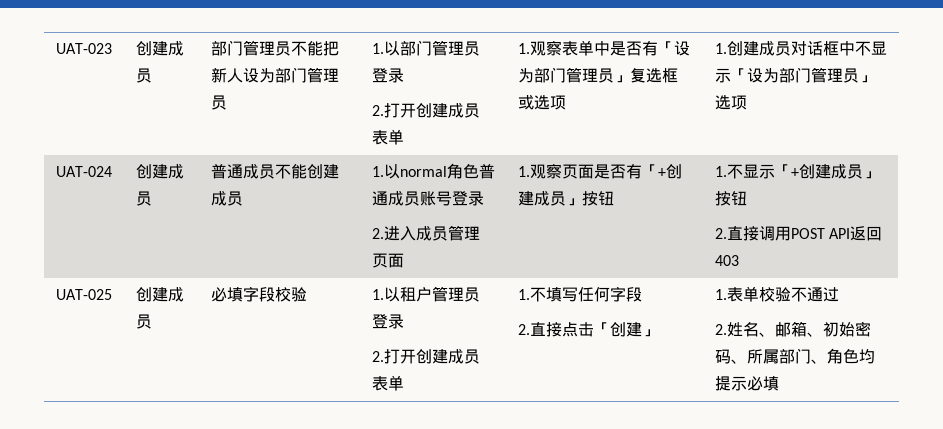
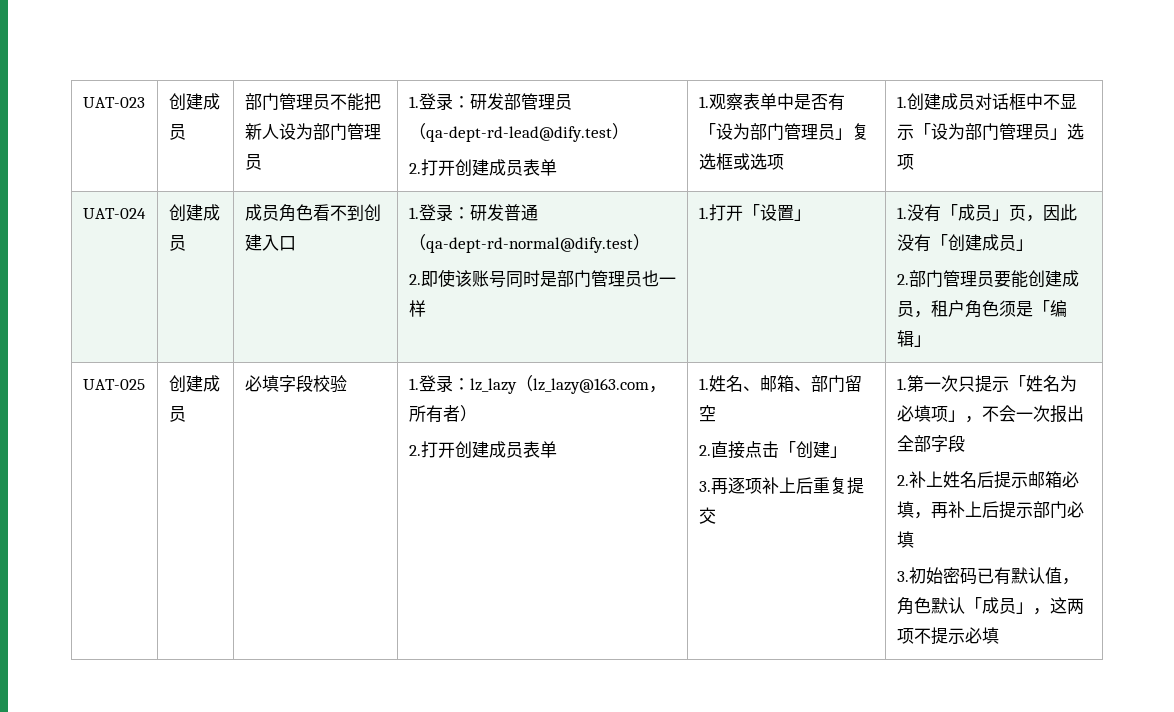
[383,40,480,56] [371,68,404,83] 以部门管理员登录 -> [418,93,572,110] [408,123,629,142] 登录：研发部管理员（qa-dept-rd-lead@dify.test）
[210,164,339,179] [210,191,243,206] [371,163,495,179] [371,191,484,206] [371,225,480,241] [371,253,404,268] [517,163,682,179] [517,191,614,206] [714,164,879,179] [714,191,747,206] [714,226,883,241] [714,255,739,266] 普通成员不能创建成员 | 1.以normal角色普通成员账号登录 // 2.进入成员管理页面 | 1.观察页面是否有「+创建成员」按钮 | 1.不显示「+创建成员」按钮 // 2.直接调用POST API返回403 -> [244,204,381,222] [244,234,296,251] [408,204,538,221] [408,234,650,253] [408,269,676,288] [408,300,426,317] [698,204,811,221] [896,204,1077,222] [896,234,1033,252] [896,270,1079,288] [896,300,1067,318] [896,330,931,347] 成员角色看不到创建入口 | 1.登录：研发普通（qa-dept-rd-normal@dify.test） // 2.即使该账号同时是部门管理员也一样 | 1.打开「设置」 | 1.没有「成员」页，因此没有「创建成员」 // 2.部门管理员要能创建成员，租户角色须是「编辑」
[383,286,480,302] [371,314,404,329] [371,349,480,364] [371,375,404,391] [517,286,642,302] 以租户管理员登录 // 2.打开创建成员表单 | 1.不填写任何字段 -> [418,375,666,394] [408,405,477,423] [408,441,557,459] [698,375,862,392] [698,405,716,422] 登录：lz_lazy（lz_lazy@163.com，所有者） // 2.打开创建成员表单 | 1.姓名、邮箱、部门留空
[714,286,839,302] [714,321,871,337] [714,348,875,364] | 1.表单校验不通过 // 2.姓名、邮箱、初始密码、所属部门、角色均 -> [698,477,864,495] [698,507,716,524] [896,375,1077,393] [896,405,1084,423] [896,435,965,452] [896,471,1079,489] [896,501,1084,519] [896,531,914,548] [896,567,1079,585] [896,597,1084,615] [896,628,931,644] // 3.再逐项补上后重复提交 | 1.第一次只提示「姓名为必填项」，不会一次报出全部字段 // 2.补上姓名后提示邮箱必填，再补上后提示部门必填 // 3.初始密码已有默认值，角色默认「成员」，这两项不

